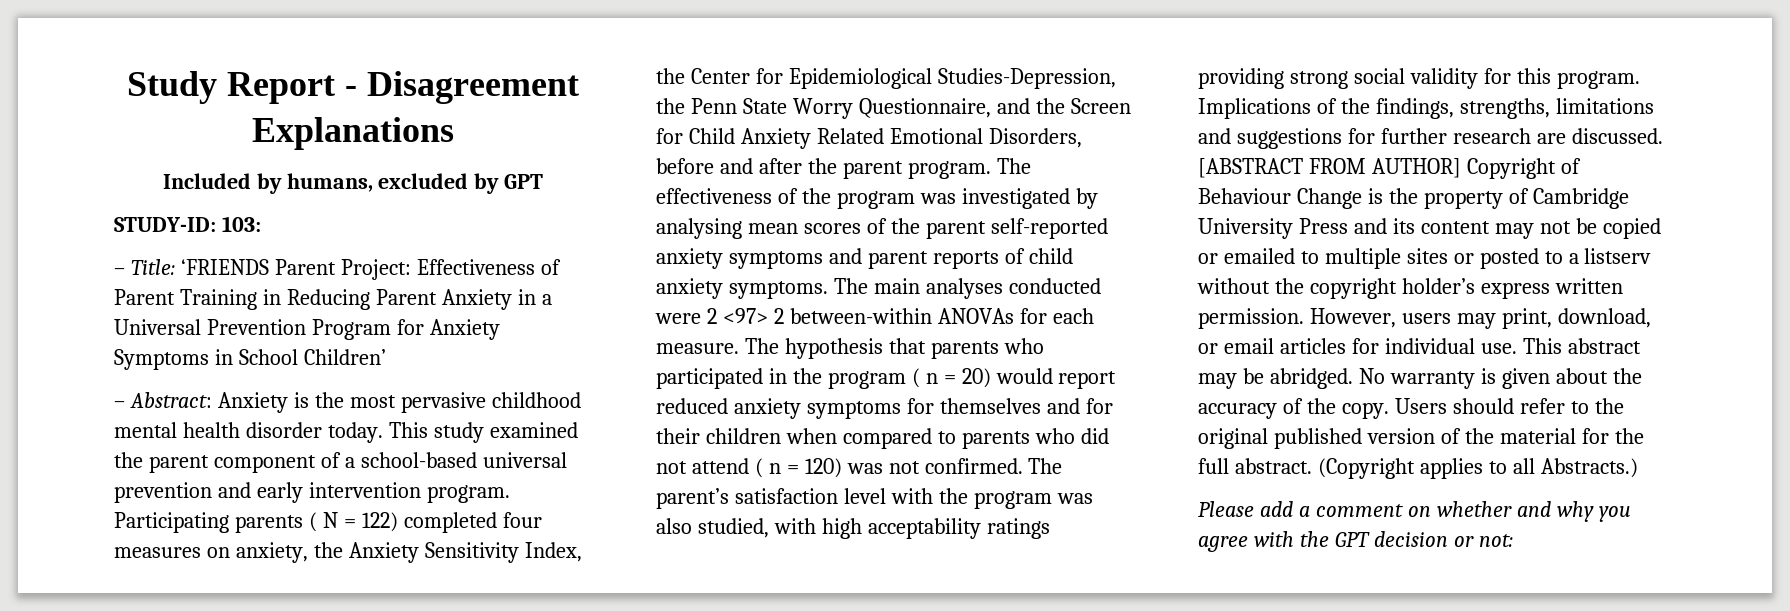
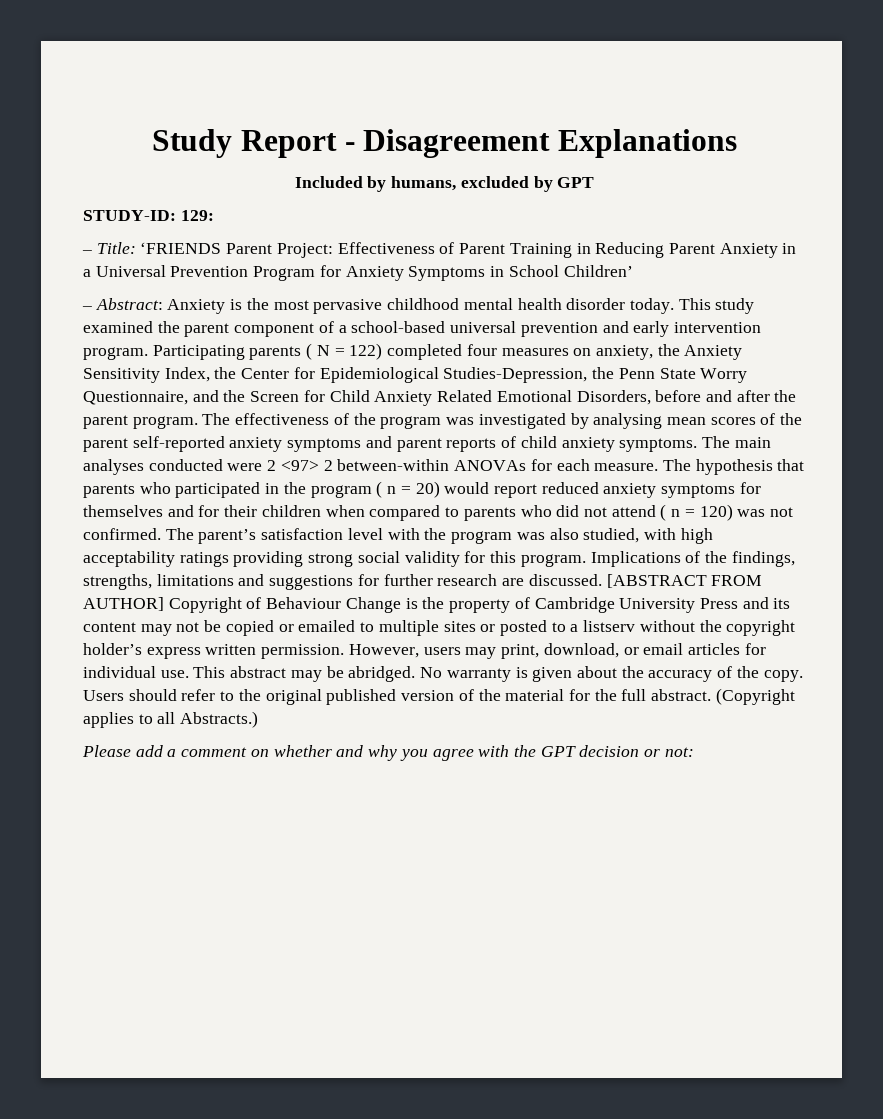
[221,216,261,232] 103: -> [180,210,214,221] 129:

